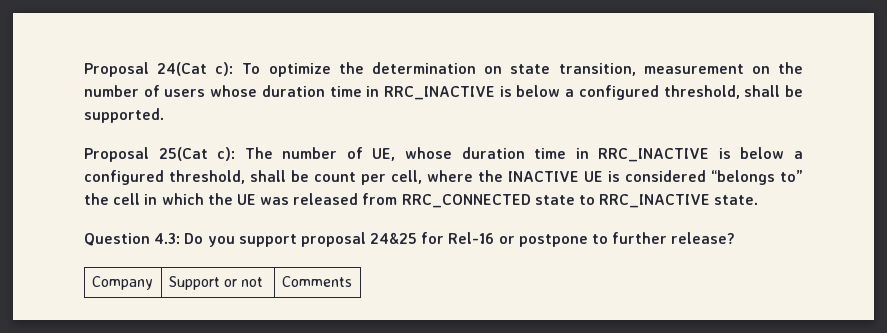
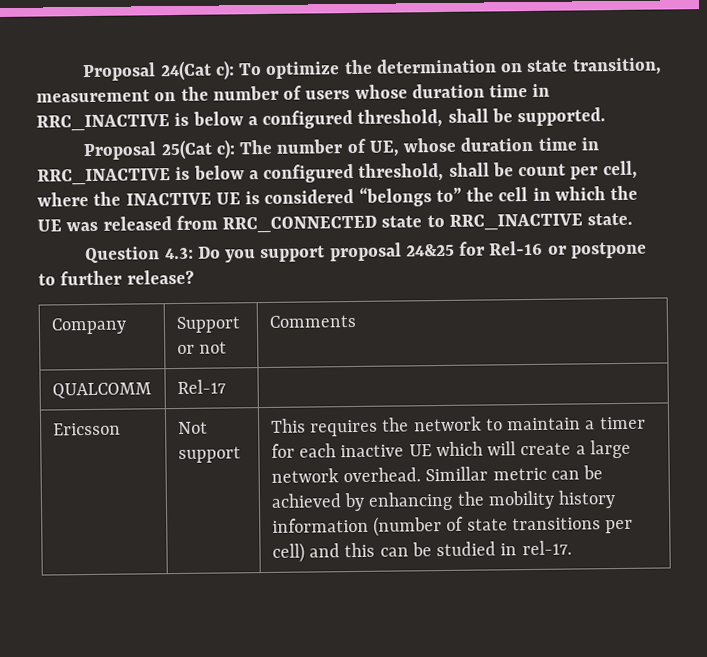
(352, 281) none -> [51,382,152,399] [176,379,226,395] [52,422,121,436] [177,421,208,435] [177,446,241,464] [270,416,646,437] [270,439,631,459] [270,465,604,483] [270,490,617,512] [271,516,634,537] [271,540,572,563] // QUALCOMM | Rel-17 | // Ericsson | Not support | This requires the network to maintain a timer for each inactive UE which will create a large network overhead. Simillar metric can be achieved by enhancing the mobility history information (number of state transitions per cell) and this can be studied in rel-17.

